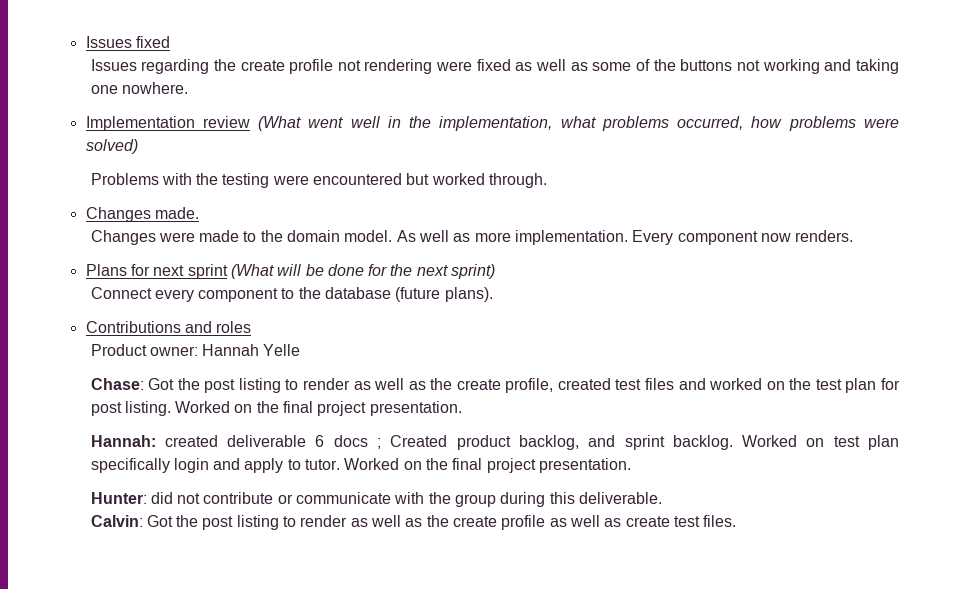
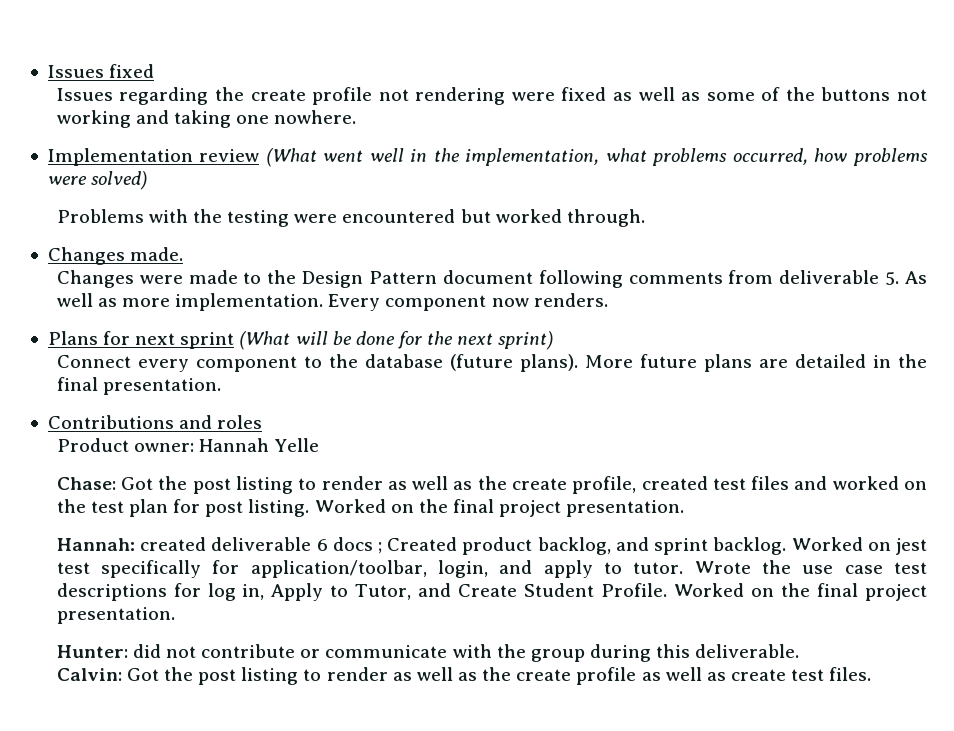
[287,230,393,242] domain model. -> [302,270,900,288] Design Pattern document following comments from deliverable 5.
(493, 294) none -> [584,354,927,372] [56,377,221,395] More future plans are detailed in the final presentation.
[833,435,899,450] [90,458,341,473] test plan specifically login and apply to tutor. -> [896,538,927,555] [56,560,928,578] [56,583,667,601] jest test specifically for application/toolbar, login, and apply to tutor. Wrote the use case test descriptions for log in, Apply to Tutor, and Create Student Profile.

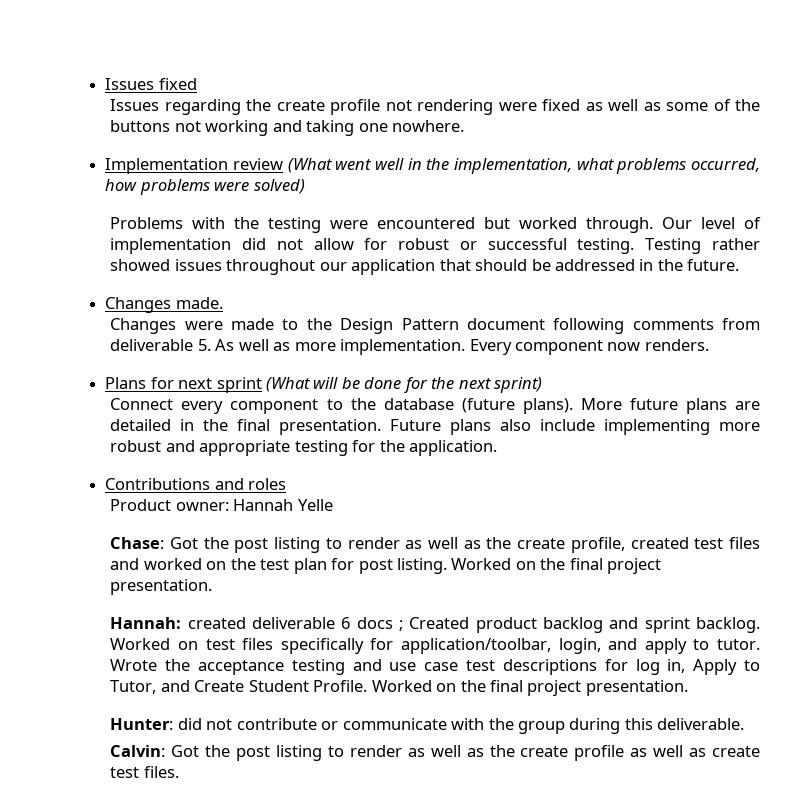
(645, 218) none -> [662,217,761,229] [110,238,760,254] [110,259,740,275] Our level of implementation did not allow for robust or successful testing. Testing rather showed issues throughout our application that should be addressed in the future.
(221, 386) none -> [390,419,761,435] [110,440,498,456] Future plans also include implementing more robust and appropriate testing for the application.
[537,537,611,555] backlog, -> [543,617,604,633] backlog
[896,538,927,555] [56,562,90,574] jest test -> [205,638,274,650] test files
(792, 567) none -> [197,659,382,675] acceptance testing and

